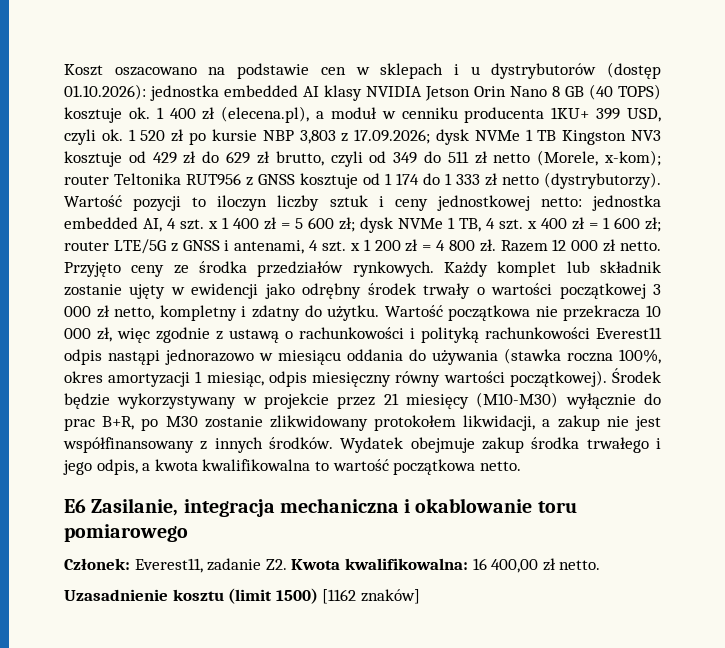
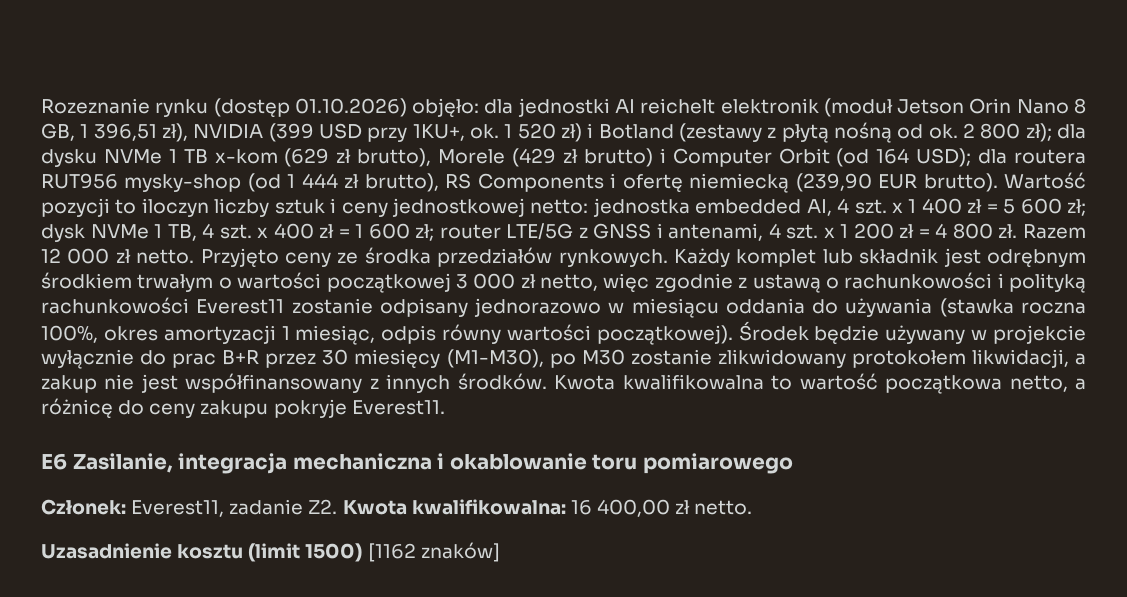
[64,62,661,79] [64,84,661,101] [64,106,661,123] [64,129,661,145] [64,150,661,167] [64,172,661,189] Koszt oszacowano na podstawie cen w sklepach i u dystrybutorów (dostęp 01.10.2026): jednostka embedded AI klasy NVIDIA Jetson Orin Nano 8 GB (40 TOPS) kosztuje ok. 1 400 zł (elecena.pl), a moduł w cenniku producenta 1KU+ 399 USD, czyli ok. 1 520 zł po kursie NBP 3,803 z 17.09.2026; dysk NVMe 1 TB Kingston NV3 kosztuje od 429 zł do 629 zł brutto, czyli od 349 do 511 zł netto (Morele, x-kom); router Teltonika RUT956 z GNSS kosztuje od 1 174 do 1 333 zł netto (dystrybutorzy). -> [41,98,1087,117] [41,122,1087,143] [41,148,1087,167] [41,173,998,193] Rozeznanie rynku (dostęp 01.10.2026) objęło: dla jednostki AI reichelt elektronik (moduł Jetson Orin Nano 8 GB, 1 396,51 zł), NVIDIA (399 USD przy 1KU+, ok. 1 520 zł) i Botland (zestawy z płytą nośną od ok. 2 800 zł); dla dysku NVMe 1 TB x-kom (629 zł brutto), Morele (429 zł brutto) i Computer Orbit (od 164 USD); dla routera RUT956 mysky-shop (od 1 444 zł brutto), RS Components i ofertę niemiecką (239,90 EUR brutto).
[64,283,471,299] zostanie ujęty w ewidencji jako odrębny środek trwały -> [943,248,1086,267] [41,272,214,292] jest odrębnym środkiem trwałym
[159,305,661,321] [64,327,112,342] kompletny i zdatny do użytku. Wartość początkowa nie przekracza 10 000 zł, -> (598, 282) none
[64,349,160,365] odpis nastąpi -> [291,298,468,317] zostanie odpisany
[312,372,392,387] miesięczny -> (437, 334) none
[117,393,237,409] wykorzystywany -> [885,325,966,344] używany
[337,392,661,409] [64,416,135,431] przez 21 miesięcy (M10-M30) wyłącznie do prac B+R, -> [41,349,544,369] wyłącznie do prac B+R przez 30 miesięcy (M1-M30),
[340,437,661,453] [63,459,521,475] Wydatek obejmuje zakup środka trwałego i jego odpis, a kwota kwalifikowalna to wartość początkowa netto. -> [554,373,1086,394] [41,398,445,418] Kwota kwalifikowalna to wartość początkowa netto, a różnicę do ceny zakupu pokryje Everest11.

